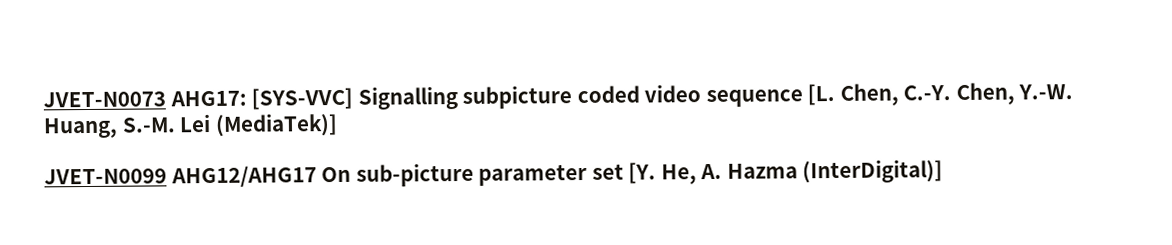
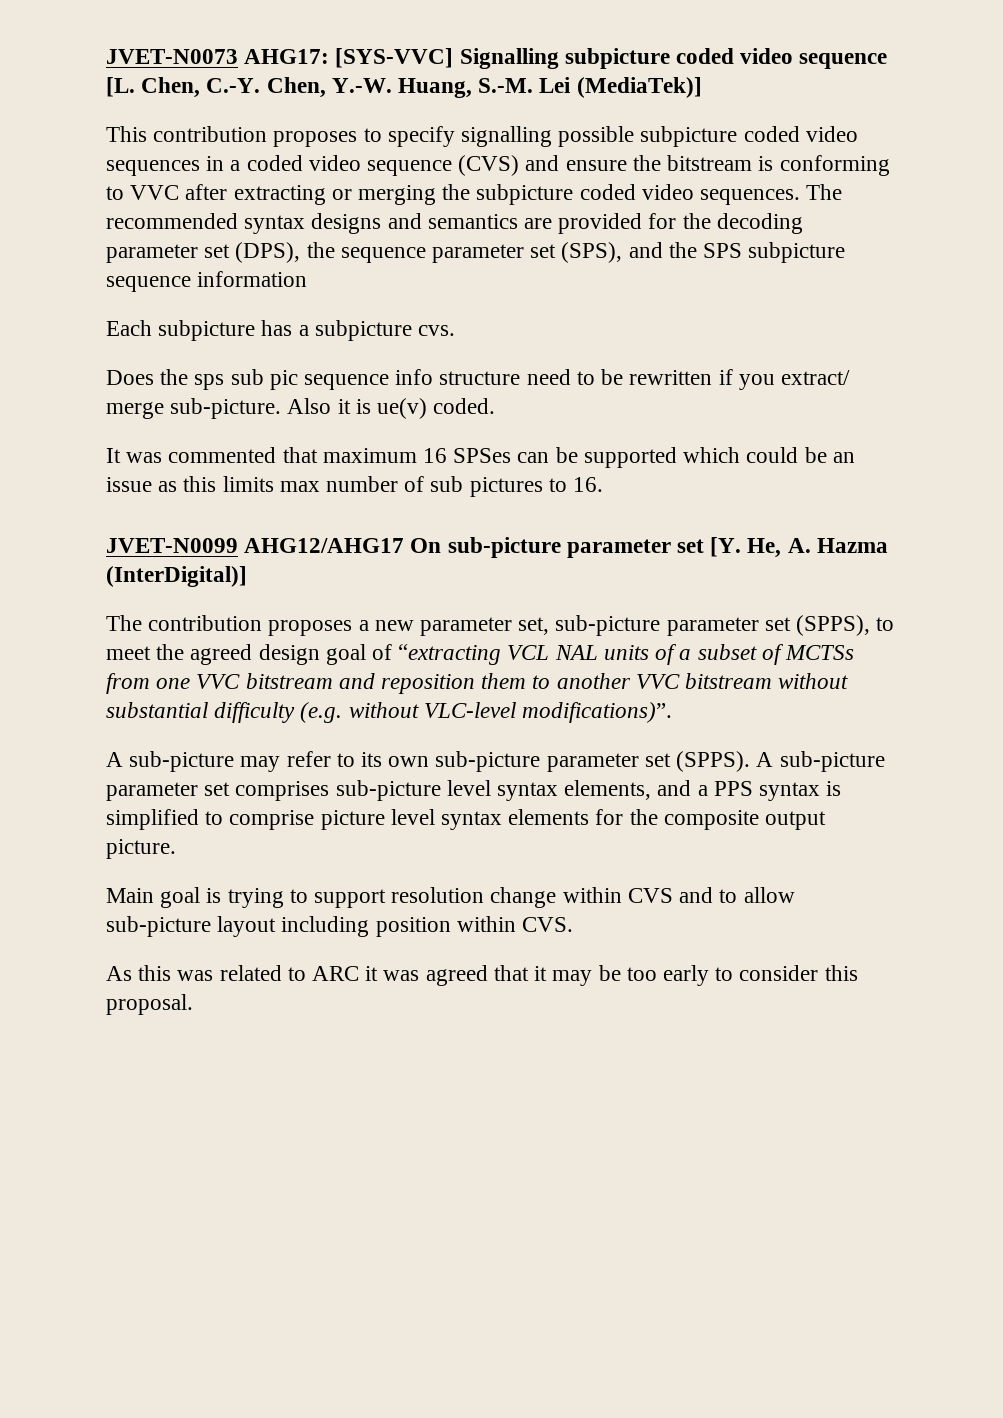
(338, 124) none -> [106,126,858,147] [106,155,890,176] [106,184,843,205] [106,213,803,234] [106,242,846,263] [106,271,308,292] [106,320,456,341] [106,369,850,390] [106,398,496,419] [106,447,855,468] [106,476,604,497] // This contribution proposes to specify signalling possible subpicture coded video sequences in a coded video sequence (CVS) and ensure the bitstream is conforming to VVC after extracting or merging the subpicture coded video sequences. The recommended syntax designs and semantics are provided for the decoding parameter set (DPS), the sequence parameter set (SPS), and the SPS subpicture sequence information // Each subpicture has a subpicture cvs. // Does the sps sub pic sequence info structure need to be rewritten if you extract/ merge sub-picture. Also it is ue(v) coded. // It was commented that maximum 16 SPSes can be supported which could be an issue as this limits max number of sub pictures to 16.
(944, 171) none -> [106,615,895,636] [106,644,854,665] [106,673,849,694] [106,702,673,723] [106,751,885,772] [106,780,842,801] [106,809,827,830] [106,839,176,859] [106,887,795,908] [106,916,574,937] [106,965,858,986] [106,994,193,1015] // The contribution proposes a new parameter set, sub-picture parameter set (SPPS), to meet the agreed design goal of “extracting VCL NAL units of a subset of MCTSs from one VVC bitstream and reposition them to another VVC bitstream without substantial difficulty (e.g. without VLC-level modifications)”. // A sub-picture may refer to its own sub-picture parameter set (SPPS). A sub-picture parameter set comprises sub-picture level syntax elements, and a PPS syntax is simplified to comprise picture level syntax elements for the composite output picture. // Main goal is trying to support resolution change within CVS and to allow sub-picture layout including position within CVS. // As this was related to ARC it was agreed that it may be too early to consider this proposal.

